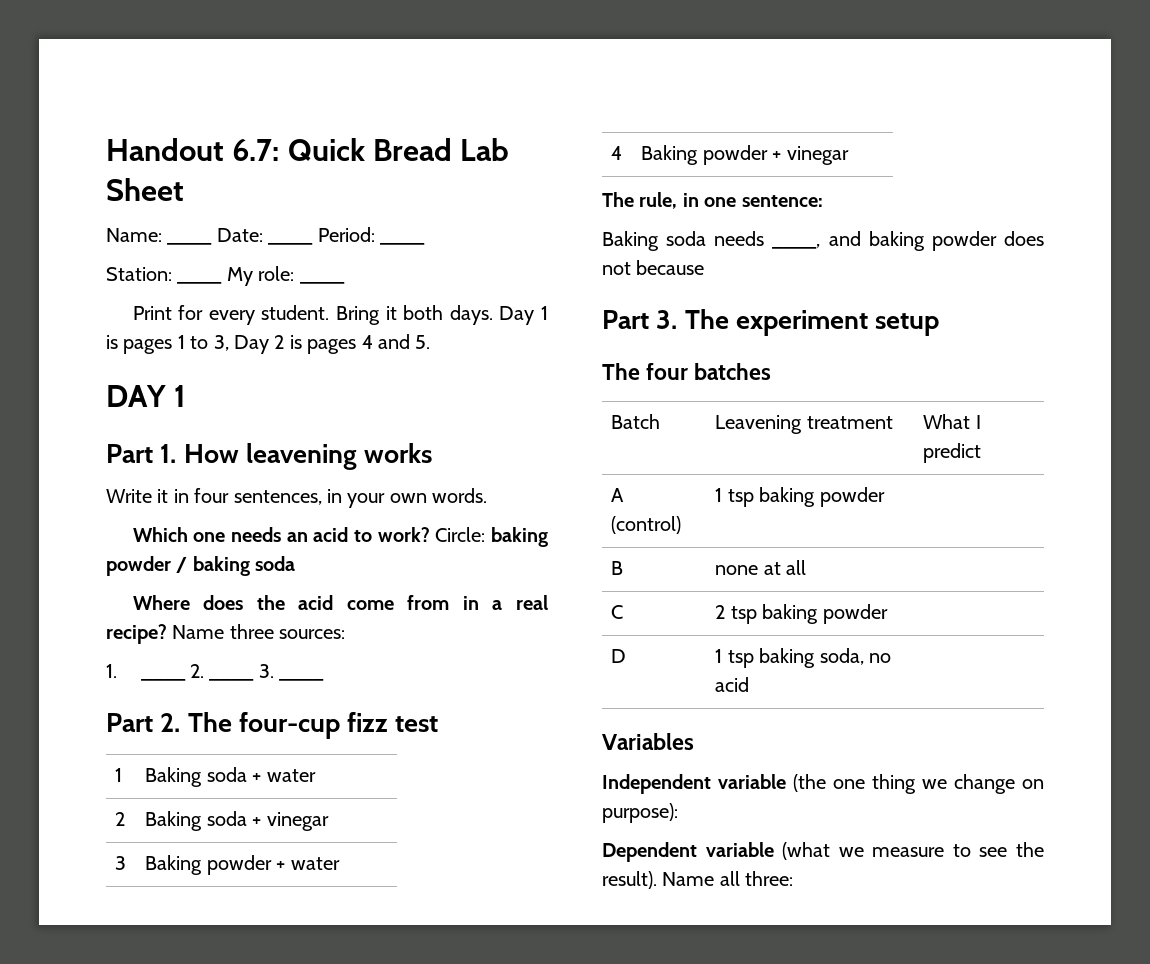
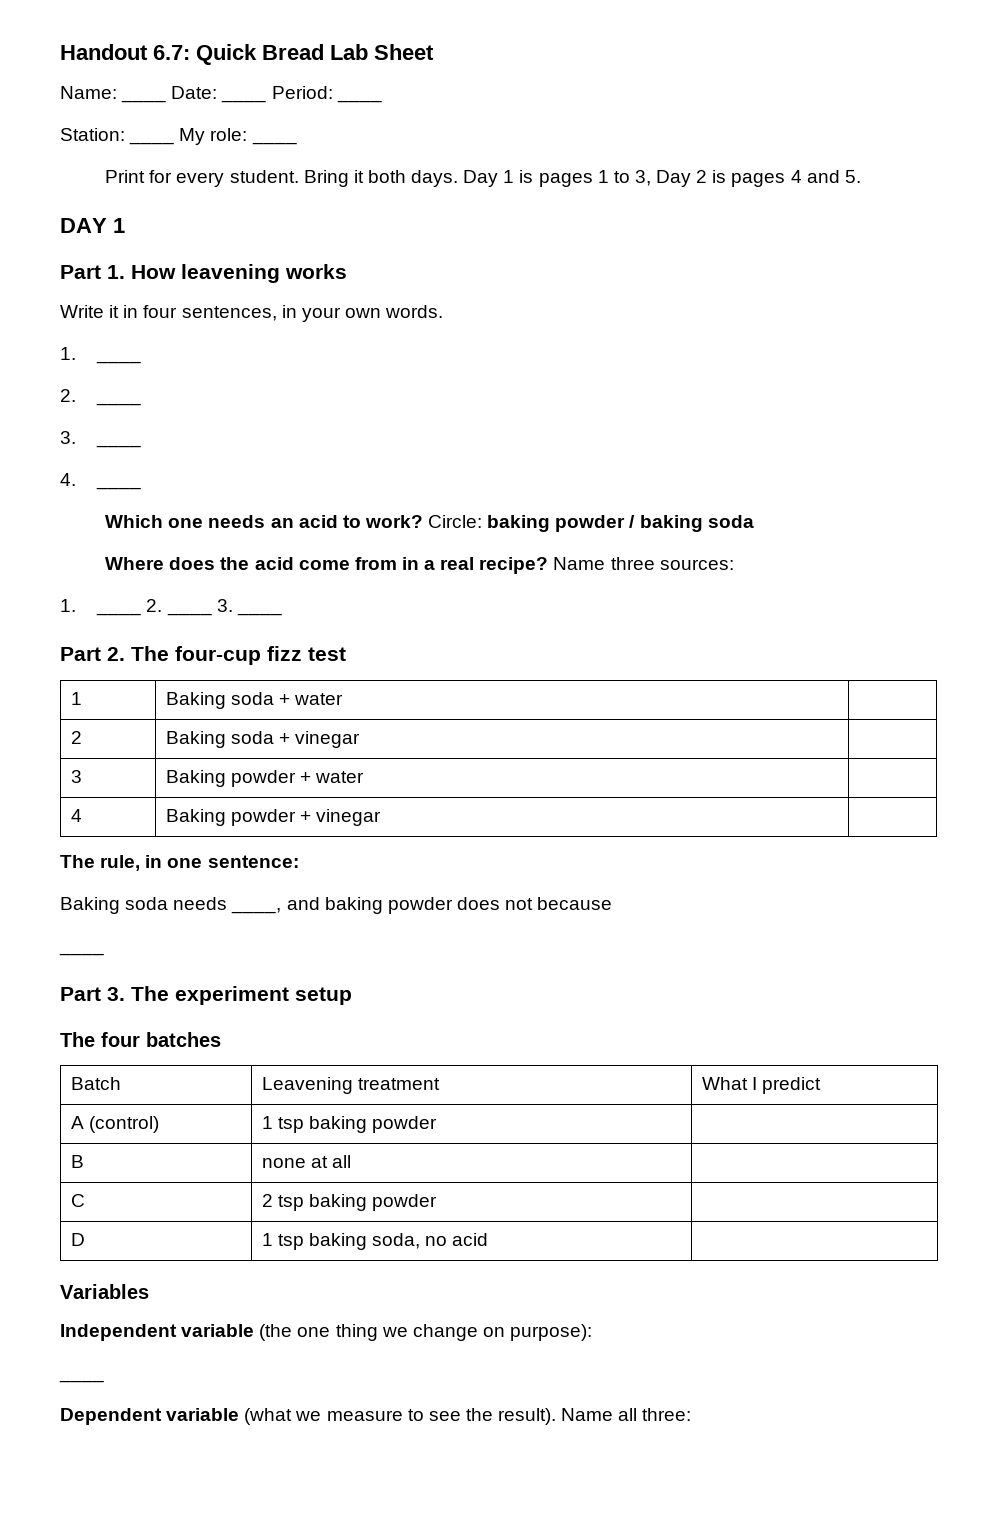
(488, 495) none -> [60,347,76,360] [96,360,142,364] [60,389,76,402] [96,402,142,406] [60,431,76,444] [96,444,142,448] [60,473,76,486] [96,486,142,490] // 1. ____ // 2. ____ // 3. ____ // 4. ____
(705, 267) none -> [59,952,104,956] // ____
(678, 813) none -> [59,1379,104,1383] // ____

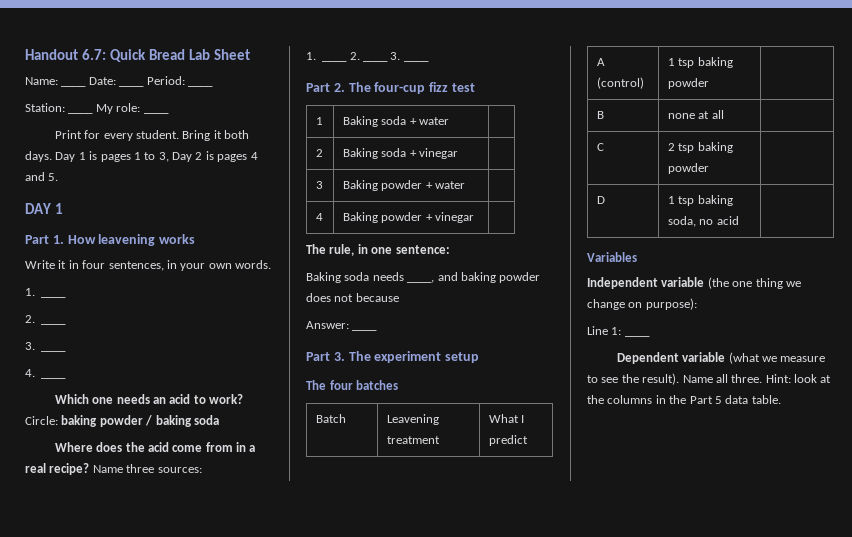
(613, 903) none -> [306,321,349,329] Answer:
(593, 1332) none -> [587,326,622,335] Line 1:
[642,1408,692,1421] three: -> [731,374,832,383] [587,395,781,404] three. Hint: look at the columns in the Part 5 data table.

